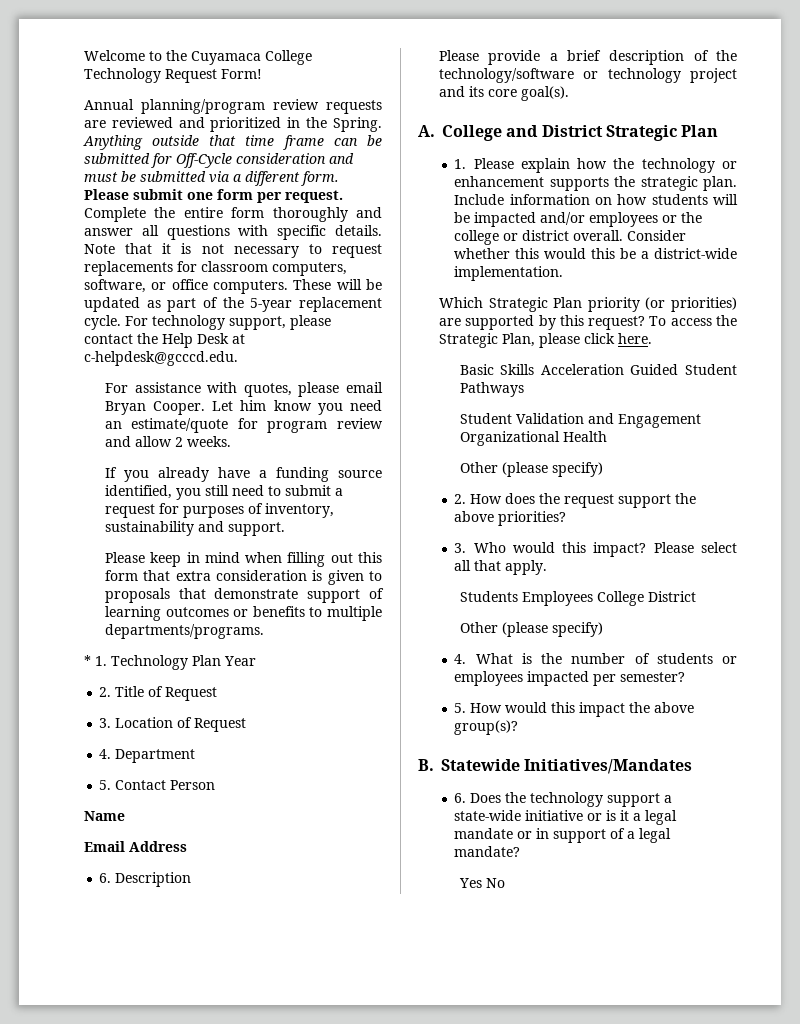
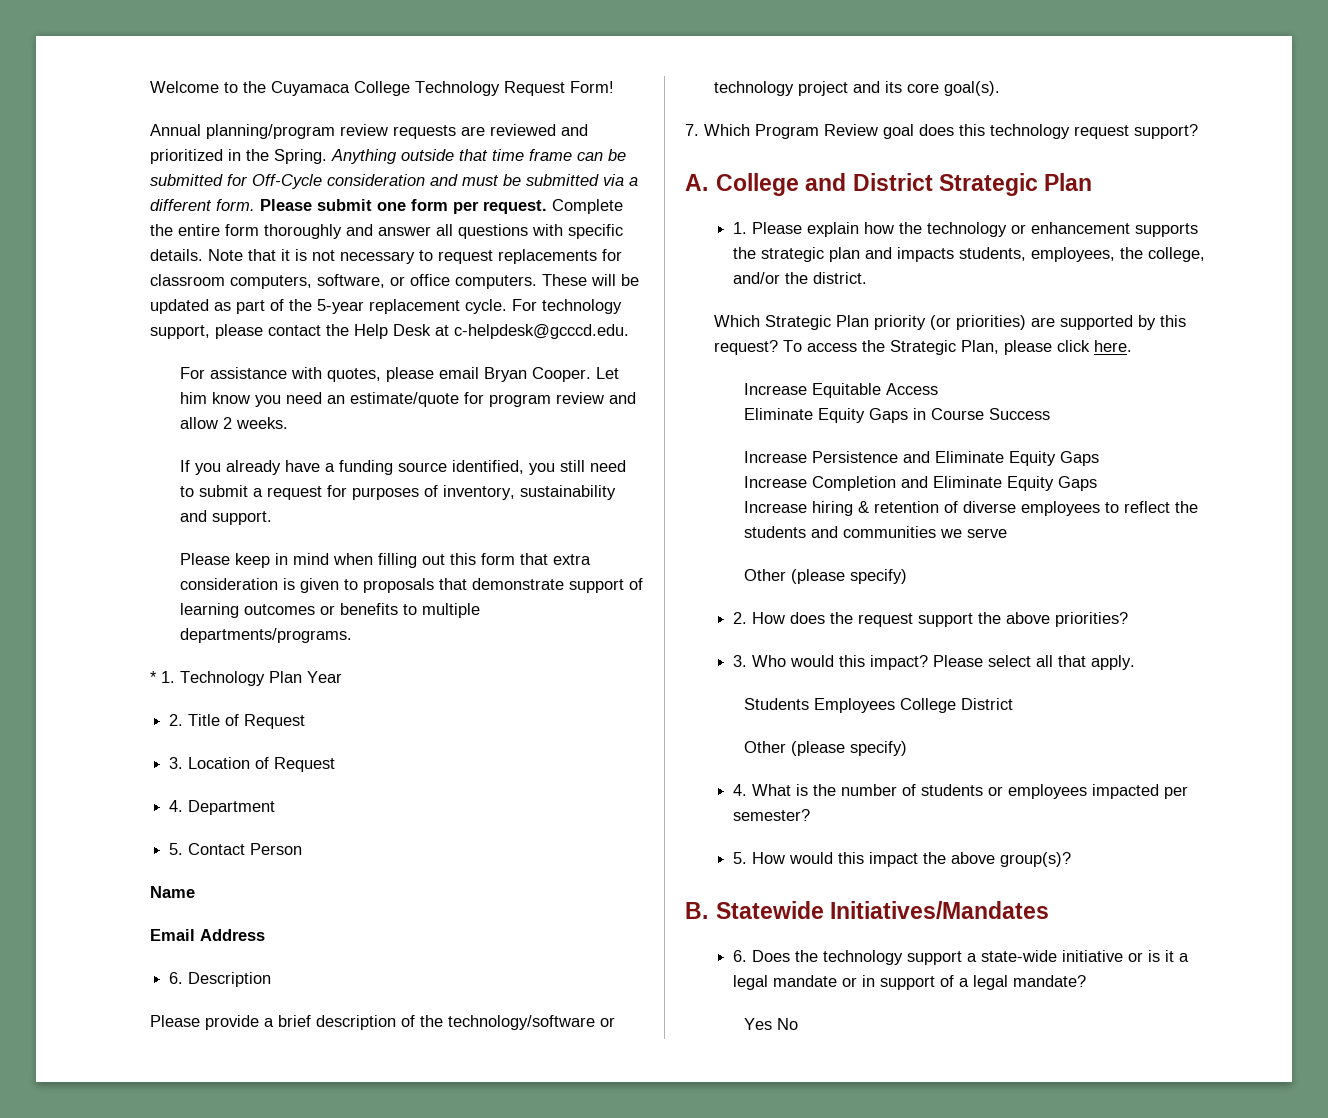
(569, 93) none -> [685,124,1198,139] // 7. Which Program Review goal does this technology request support?
[703,176,737,191] [454,194,738,205] [454,212,703,227] [454,230,687,245] [454,248,737,259] [454,266,564,281] plan. Include information on how students will be impacted and/or employees or the college or district overall. Consider whether this would this be a district-wide implementation. -> [828,247,1205,262] [732,272,867,284] plan and impacts students, employees, the college, and/or the district.
[459,364,737,375] [459,382,524,397] [459,413,701,428] [459,431,607,446] Basic Skills Acceleration Guided Student Pathways // Student Validation and Engagement Organizational Health -> [743,383,938,398] [743,408,1050,423] [743,451,1099,466] [743,476,1097,491] [743,501,1198,516] [743,526,1007,538] Increase Equitable Access // Eliminate Equity Gaps in Course Success // Increase Persistence and Eliminate Equity Gaps // Increase Completion and Eliminate Equity Gaps // Increase hiring & retention of diverse employees to reflect the students and communities we serve

